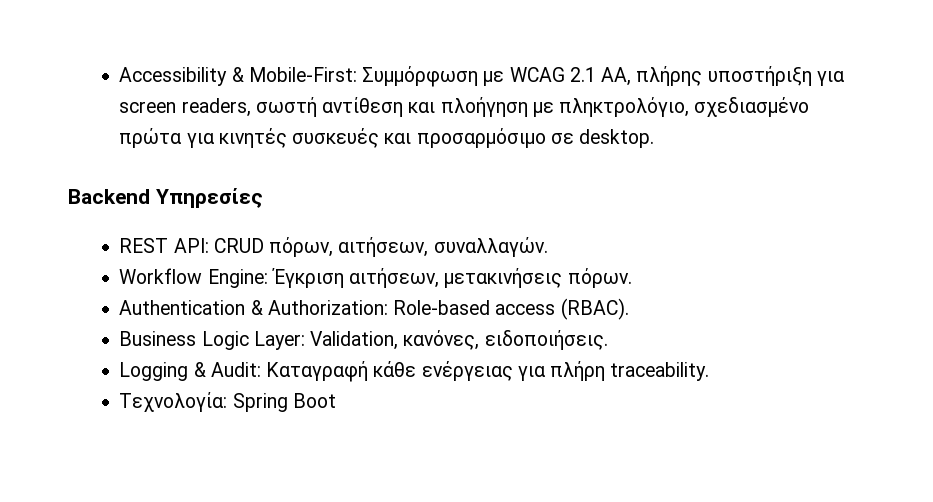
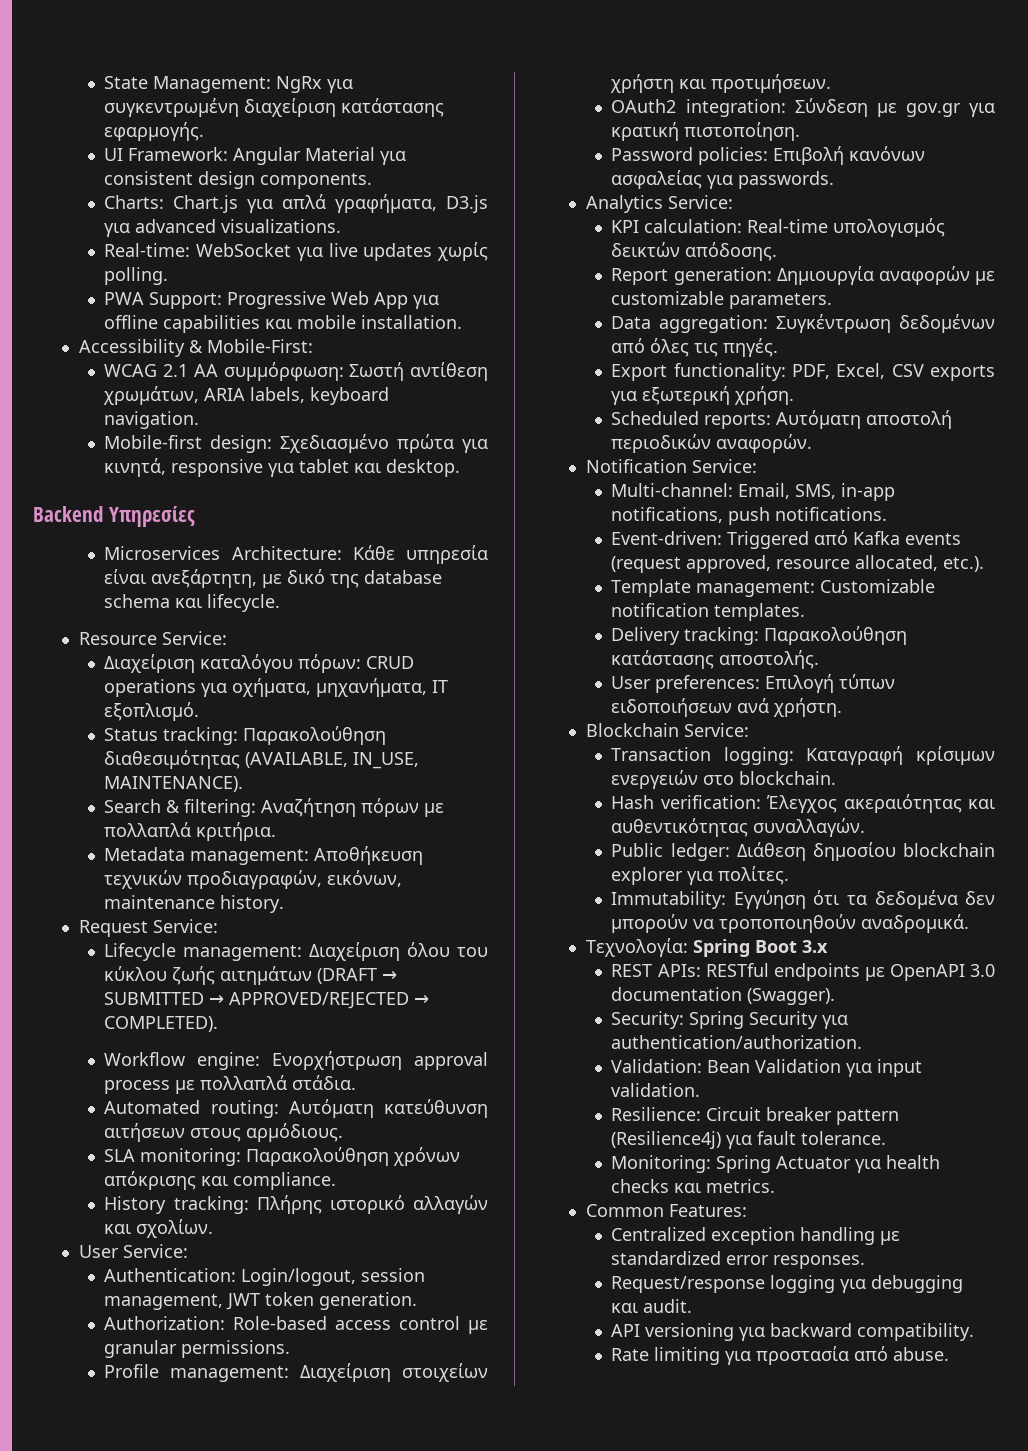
[119,66,846,87] [119,97,810,117] [119,128,655,148] [68,188,262,208] [119,237,548,257] [119,268,632,288] [119,298,629,320] [119,330,608,350] [119,361,710,382] [119,392,336,412] Accessibility & Mobile-First: Συμμόρφωση με WCAG 2.1 AA, πλήρης υποστήριξη για screen readers, σωστή αντίθεση και πλοήγηση με πληκτρολόγιο, σχεδιασμένο πρώτα για κινητές συσκευές και προσαρμόσιμο σε desktop. // Backend Υπηρεσίες // REST API: CRUD πόρων, αιτήσεων, συναλλαγών. // Workflow Engine: Έγκριση αιτήσεων, μετακινήσεις πόρων. // Authentication & Authorization: Role-based access (RBAC). // Business Logic Layer: Validation, κανόνες, ειδοποιήσεις. // Logging & Audit: Καταγραφή κάθε ενέργειας για πλήρη traceability. // Τεχνολογία: Spring Boot -> [104,76,354,93] [104,98,445,117] [104,122,205,141] [104,147,407,165] [104,171,373,189] [104,194,488,213] [104,219,342,237] [104,242,489,261] [104,267,169,285] [104,291,440,309] [104,315,463,333] [78,339,313,357] [104,362,488,381] [103,386,390,405] [104,411,200,429] [104,434,489,453] [104,458,461,477] [33,506,195,527] [104,545,488,564] [104,569,443,588] [104,594,281,612] [78,631,227,645] [104,654,415,673] [104,678,449,697] [104,702,200,721] [104,726,387,745] [104,750,420,769] [104,776,244,792] [104,798,445,817] [104,822,277,841] [104,846,424,865] [104,870,403,889] [104,895,285,913] [78,919,218,937] [104,942,489,961] [104,966,398,985] [104,992,430,1009] [104,1016,219,1032] [104,1051,488,1070] [104,1075,357,1094] [104,1099,488,1118] [104,1123,344,1142] [104,1147,461,1166] [104,1171,337,1190] [104,1195,489,1214] [104,1219,214,1238] [78,1244,188,1258] [104,1268,426,1286] [104,1292,418,1310] [104,1316,489,1334] [104,1340,291,1358] [104,1363,488,1382] [610,74,832,93] [611,98,995,117] [611,122,801,141] [611,146,926,165] [611,170,835,189] [585,195,733,213] [611,218,946,237] [611,242,778,261] [611,266,995,285] [611,291,833,309] [611,314,995,333] [611,338,779,357] [611,363,995,381] [611,386,795,405] [611,410,953,429] [611,434,813,453] [585,459,757,473] [611,483,896,501] [611,507,888,525] [611,530,962,549] [611,555,985,573] [611,579,936,597] [611,603,806,621] [611,626,908,645] [611,650,820,669] [611,674,896,693] [611,698,843,717] [585,723,749,737] [611,746,995,765] [611,770,837,789] [611,794,995,813] [611,818,866,837] [611,842,995,861] [611,866,790,885] [611,890,996,909] [611,914,970,933] [585,938,828,957] [611,963,995,981] [611,987,836,1005] [611,1011,849,1029] [611,1035,863,1049] [611,1059,923,1077] [611,1083,701,1097] [611,1107,900,1125] [611,1131,887,1149] [611,1155,941,1173] [611,1179,776,1193] [585,1204,747,1217] [611,1227,901,1245] [611,1251,866,1269] [611,1275,964,1293] [611,1299,693,1313] [611,1323,975,1341] [611,1346,950,1365] State Management: NgRx για συγκεντρωμένη διαχείριση κατάστασης εφαρμογής. // UI Framework: Angular Material για consistent design components. // Charts: Chart.js για απλά γραφήματα, D3.js για advanced visualizations. // Real-time: WebSocket για live updates χωρίς polling. // PWA Support: Progressive Web App για offline capabilities και mobile installation. // Accessibility & Mobile-First: // WCAG 2.1 AA συμμόρφωση: Σωστή αντίθεση χρωμάτων, ARIA labels, keyboard navigation. // Mobile-first design: Σχεδιασμένο πρώτα για κινητά, responsive για tablet και desktop. // Backend Υπηρεσίες // Microservices Architecture: Κάθε υπηρεσία είναι ανεξάρτητη, με δικό της database schema και lifecycle. // Resource Service: // Διαχείριση καταλόγου πόρων: CRUD operations για οχήματα, μηχανήματα, IT εξοπλισμό. // Status tracking: Παρακολούθηση διαθεσιμότητας (AVAILABLE, IN_USE, MAINTENANCE). // Search & filtering: Αναζήτηση πόρων με πολλαπλά κριτήρια. // Metadata management: Αποθήκευση τεχνικών προδιαγραφών, εικόνων, maintenance history. // Request Service: // Lifecycle management: Διαχείριση όλου του κύκλου ζωής αιτημάτων (DRAFT → SUBMITTED → APPROVED/REJECTED → COMPLETED). // Workflow engine: Ενορχήστρωση approval process με πολλαπλά στάδια. // Automated routing: Αυτόματη κατεύθυνση αιτήσεων στους αρμόδιους. // SLA monitoring: Παρακολούθηση χρόνων απόκρισης και compliance. // History tracking: Πλήρης ιστορικό αλλαγών και σχολίων. // User Service: // Authentication: Login/logout, session management, JWT token generation. // Authorization: Role-based access control με granular permissions. // Profile management: Διαχείριση στοιχείων χρήστη και προτιμήσεων. // OAuth2 integration: Σύνδεση με gov.gr για κρατική πιστοποίηση. // Password policies: Επιβολή κανόνων ασφαλείας για passwords. // Analytics Service: // KPI calculation: Real-time υπολογισμός δεικτών απόδοσης. // Report generation: Δημιουργία αναφορών με customizable parameters. // Data aggregation: Συγκέντρωση δεδομένων από όλες τις πηγές. // Export functionality: PDF, Excel, CSV exports για εξωτερική χρήση. // Scheduled reports: Αυτόματη αποστολή περιοδικών αναφορών. // Notification Service: // Multi-channel: Email, SMS, in-app notifications, push notifications. // Event-driven: Triggered από Kafka events (request approved, resource allocated, etc.). // Template management: Customizable notification templates. // Delivery tracking: Παρακολούθηση κατάστασης αποστολής. // User preferences: Επιλογή τύπων ειδοποιήσεων ανά χρήστη. // Blockchain Service: // Transaction logging: Καταγραφή κρίσιμων ενεργειών στο blockchain. // Hash verification: Έλεγχος ακεραιότητας και αυθεντικότητας συναλλαγών. // Public ledger: Διάθεση δημοσίου blockchain explorer για πολίτες. // Immutability: Εγγύηση ότι τα δεδομένα δεν μπορούν να τροποποιηθούν αναδρομικά. // Τεχνολογία: Spring Boot 3.x // REST APIs: RESTful endpoints με OpenAPI 3.0 documentation (Swagger). // Security: Spring Security για authentication/authorization. // Validation: Bean Validation για input validation. // Resilience: Circuit breaker pattern (Resilience4j) για fault tolerance. // Monitoring: Spring Actuator για health checks και metrics. // Common Features: // Centralized exception handling με standardized error responses. // Request/response logging για debugging και audit. // API versioning για backward compatibility. // Rate limiting για προστασία από abuse.

